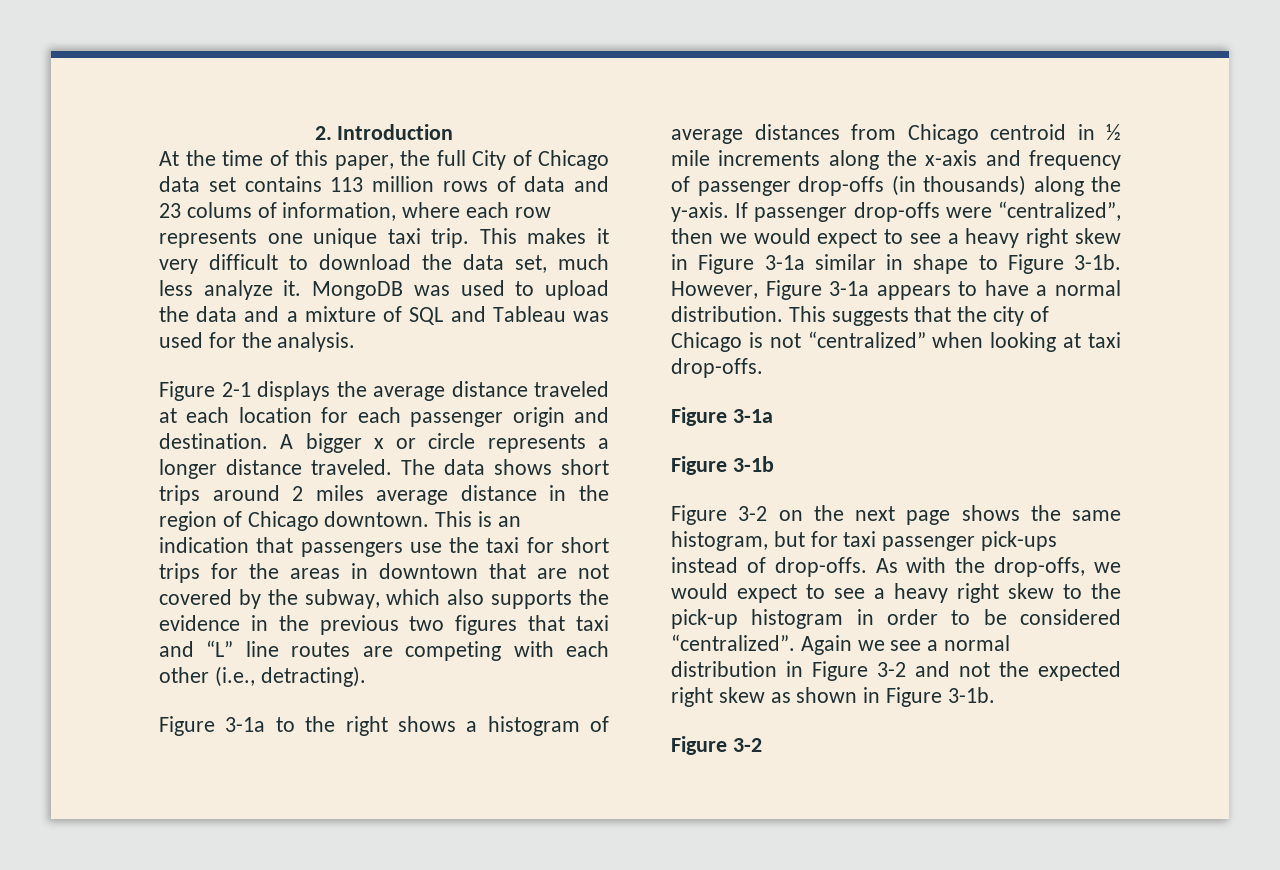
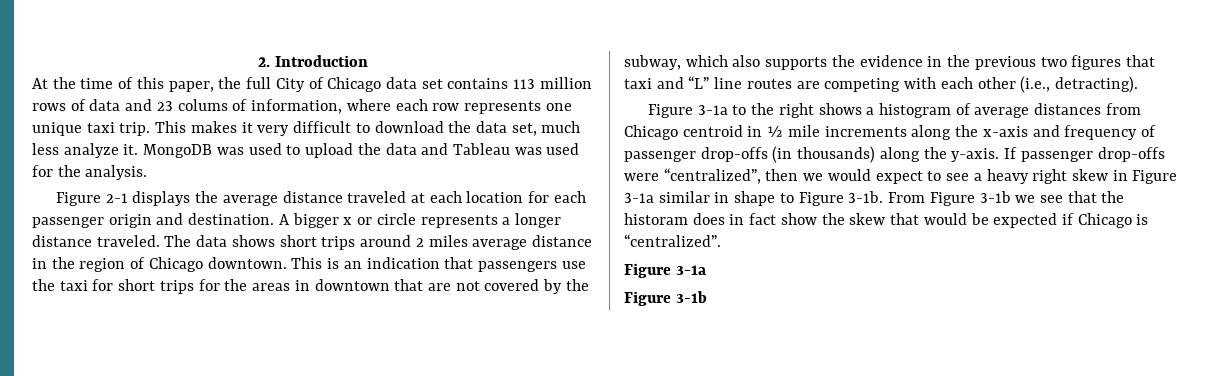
[286,306,486,325] a mixture of SQL and -> (449, 149) none
[671,280,1121,300] [671,306,1049,326] [671,331,1121,352] [671,358,763,378] [671,407,773,426] [671,456,774,475] [671,505,1121,525] [671,531,1058,551] [671,557,1121,577] [671,583,1121,603] [671,609,1121,629] [671,634,1011,655] [671,661,1121,681] [671,687,995,707] [671,736,762,755] However, Figure 3-1a appears to have a normal distribution. This suggests that the city of Chicago is not “centralized” when looking at taxi drop-offs. // Figure 3-1a // Figure 3-1b // Figure 3-2 on the next page shows the same histogram, but for taxi passenger pick-ups instead of drop-offs. As with the drop-offs, we would expect to see a heavy right skew to the pick-up histogram in order to be considered “centralized”. Again we see a normal distribution in Figure 3-2 and not the expected right skew as shown in Figure 3-1b. // Figure 3-2 -> [888,191,1125,206] [624,213,1149,228] [624,234,721,247] [624,263,706,278] [624,291,707,306] From Figure 3-1b we see that the historam does in fact show the skew that would be expected if Chicago is “centralized”. // Figure 3-1a // Figure 3-1b

